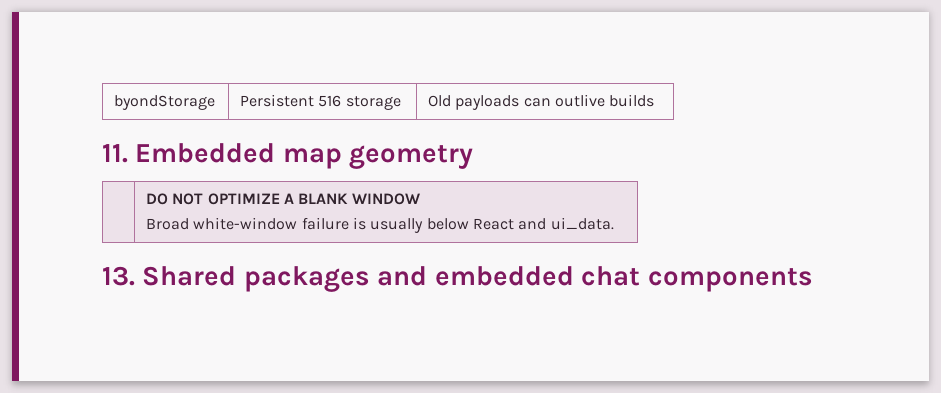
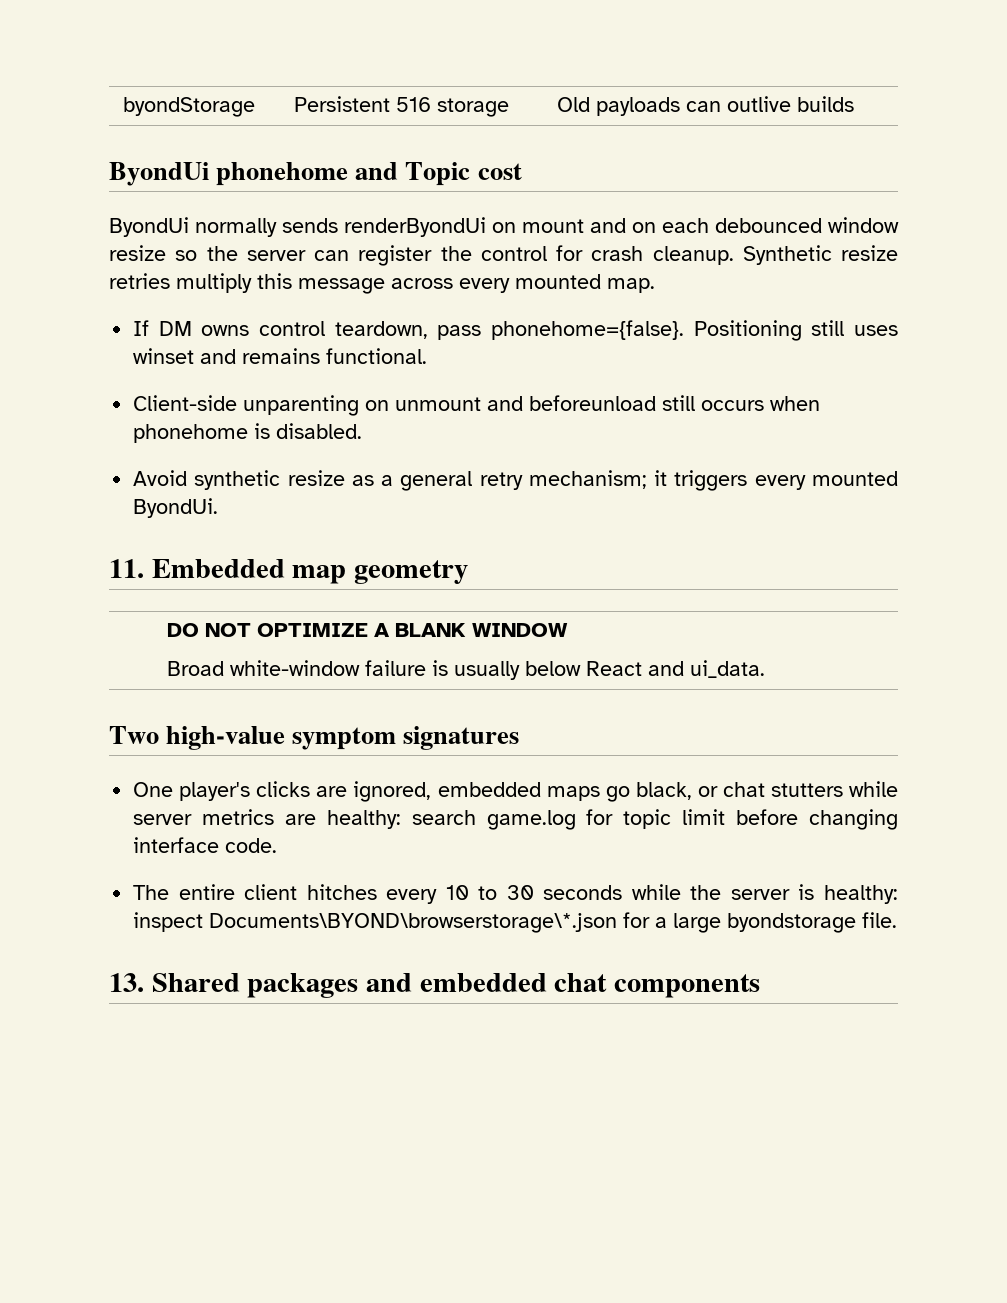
(655, 100) none -> [109,162,522,186] [109,217,899,237] [109,245,898,266] [109,273,655,294] [133,320,898,341] [133,348,428,364] [133,395,821,416] [133,423,363,443] [133,470,898,491] [133,498,219,518] // ByondUi phonehome and Topic cost // ByondUi normally sends renderByondUi on mount and on each debounced window resize so the server can register the control for crash cleanup. Synthetic resize retries multiply this message across every mounted map. // If DM owns control teardown, pass phonehome={false}. Positioning still uses winset and remains functional. // Client-side unparenting on unmount and beforeunload still occurs when phonehome is disabled. // Avoid synthetic resize as a general retry mechanism; it triggers every mounted ByondUi.
(614, 223) none -> [109,726,520,750] [133,781,898,802] [133,809,898,830] [133,837,278,853] [133,884,899,904] [133,912,898,933] // Two high-value symptom signatures // One player's clicks are ignored, embedded maps go black, or chat stutters while server metrics are healthy: search game.log for topic limit before changing interface code. // The entire client hitches every 10 to 30 seconds while the server is healthy: inspect Documents\BYOND\browserstorage\*.json for a large byondstorage file.

